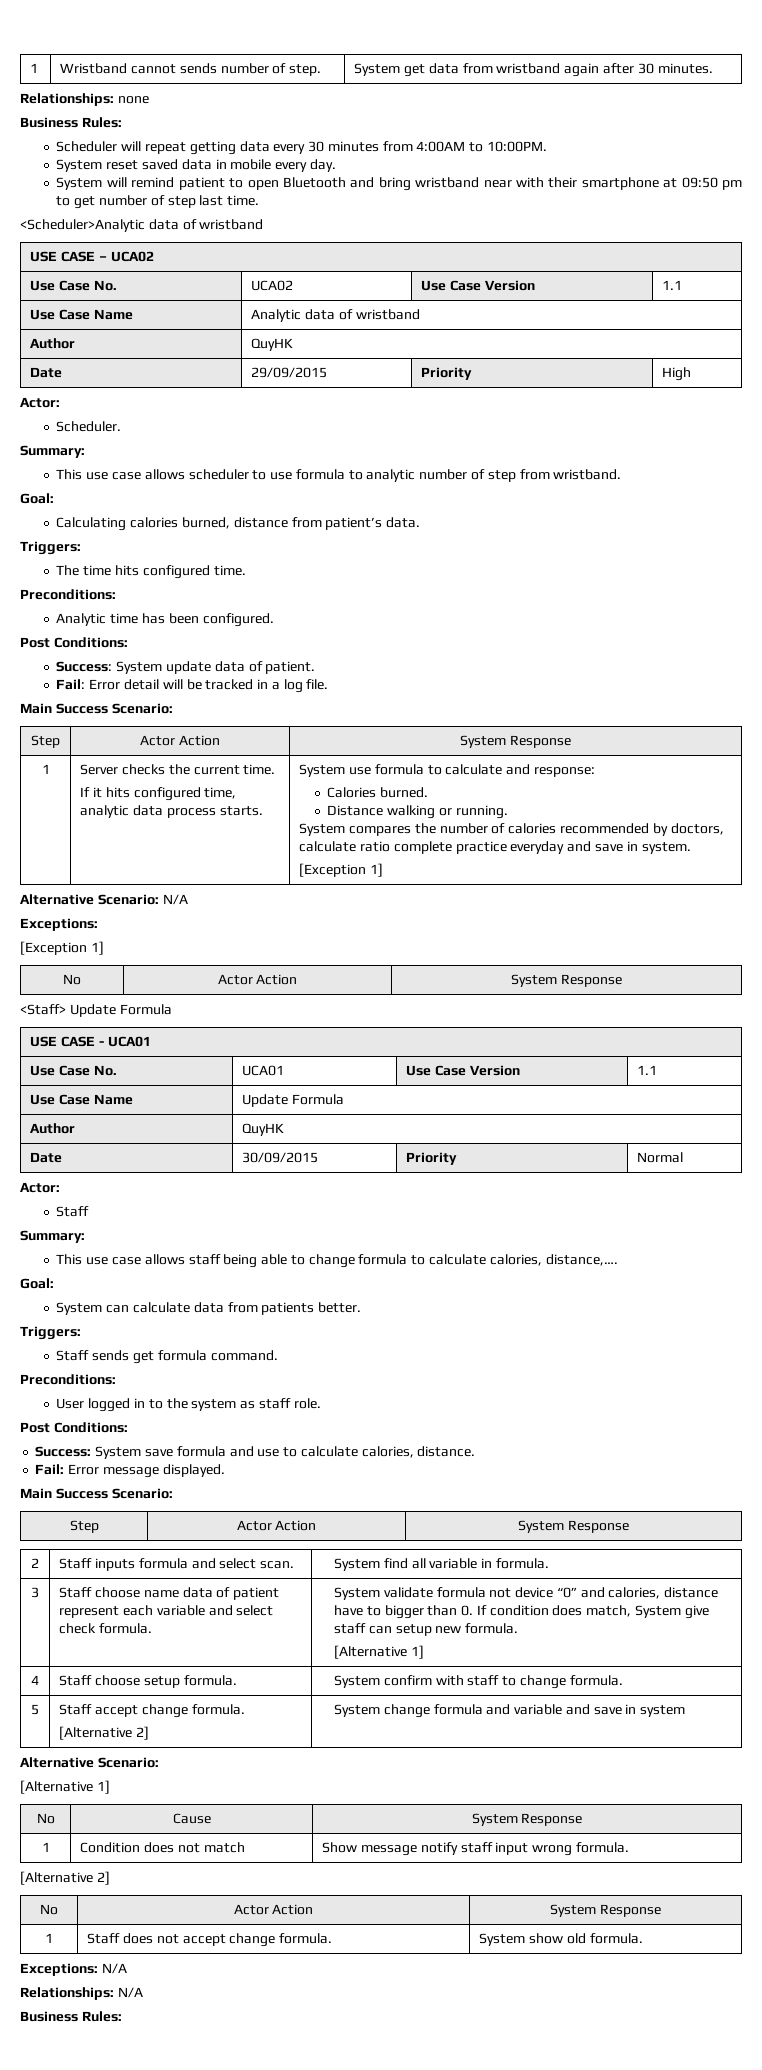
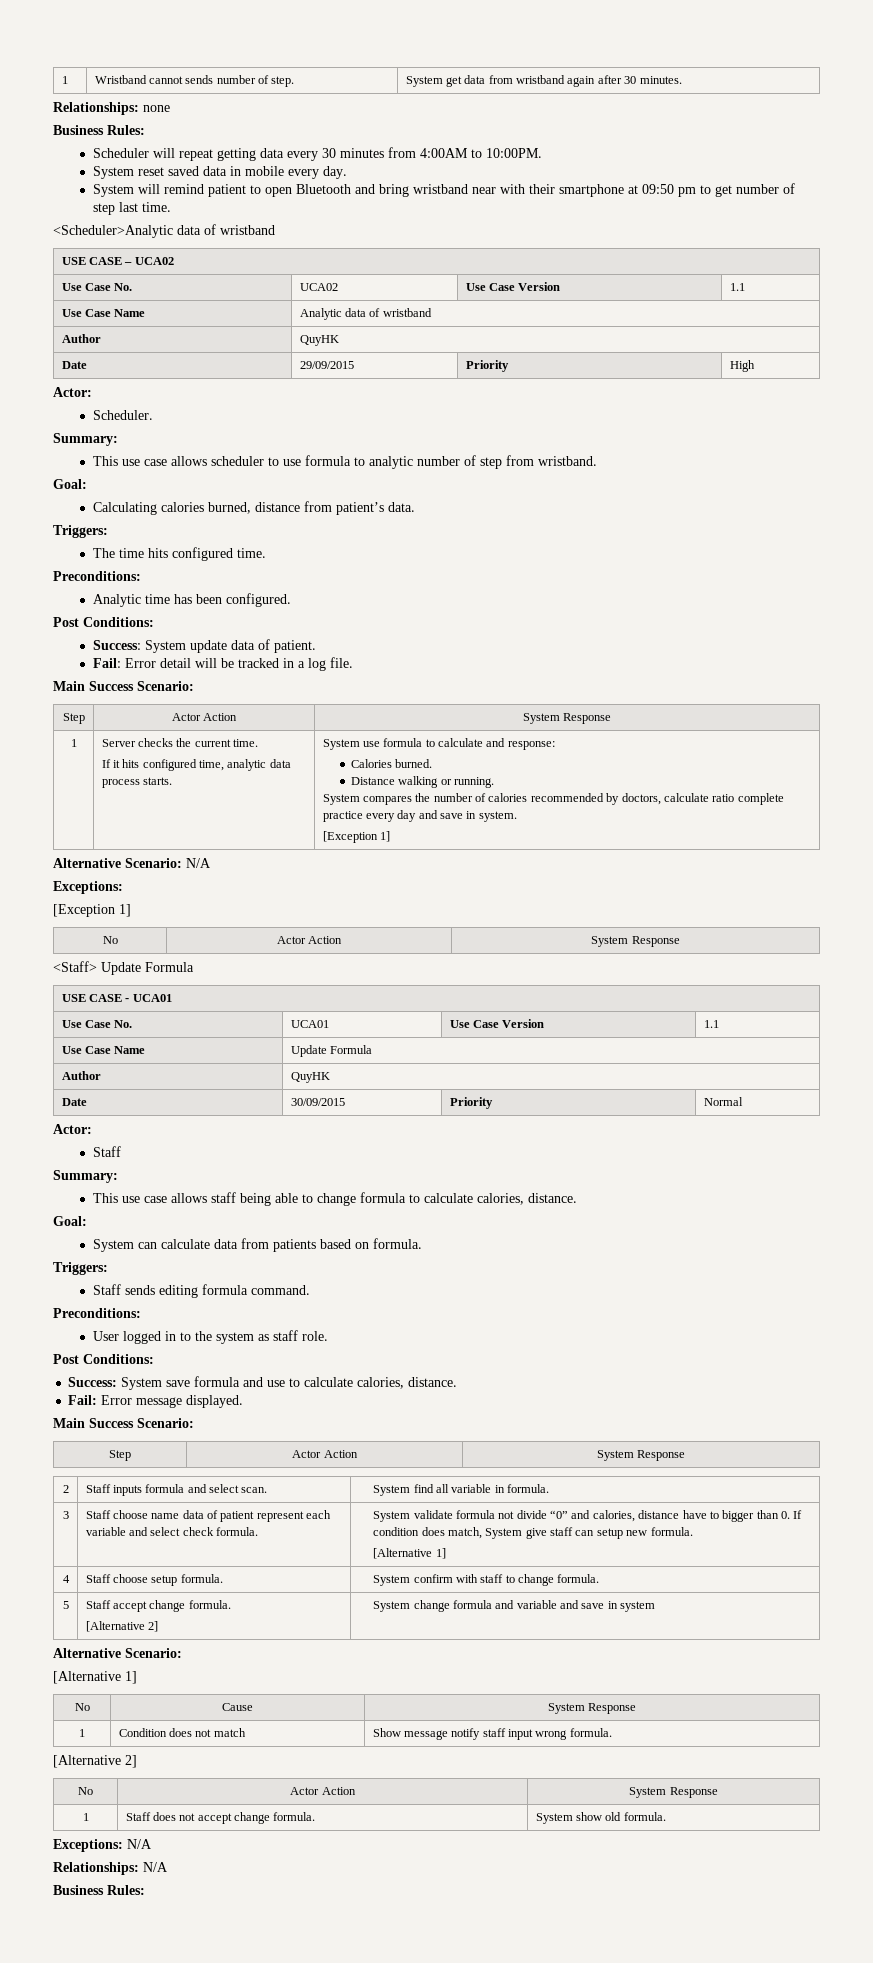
[510,841,565,854] everyday -> [365,810,417,822] every day
[545,1254,618,1266] distance,…. -> [527,1193,577,1203] distance.
[318,1302,362,1313] better. -> [319,1238,422,1249] based on formula.
[133,1351,155,1364] get -> [158,1285,198,1298] editing
[515,1587,554,1598] device -> [516,1510,547,1519] divide

